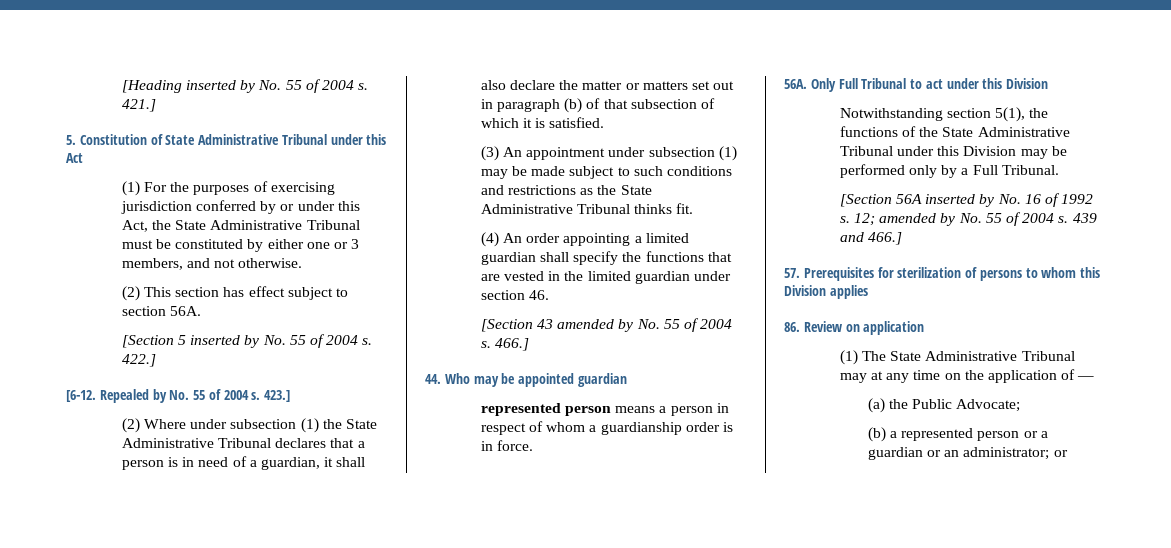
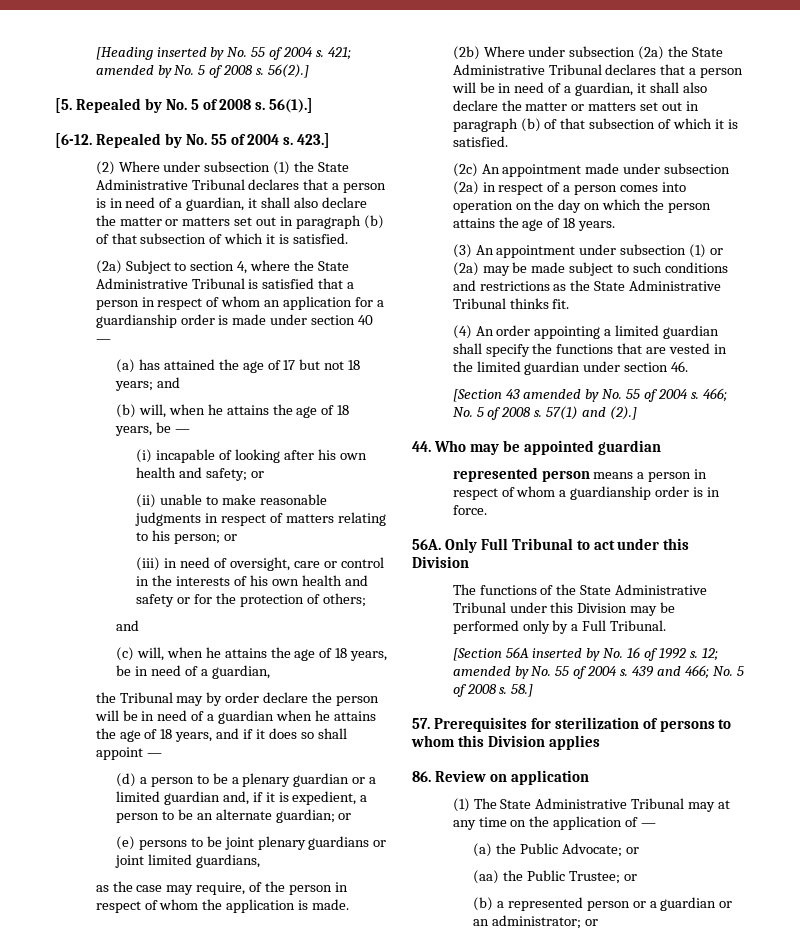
[121,99,156,112] [66,134,387,145] [66,153,83,163] [121,181,335,196] [120,200,360,214] [121,220,360,232] [121,239,360,252] [121,258,303,270] [121,286,348,301] [121,306,202,316] [121,334,373,348] [121,354,156,367] 421.] // 5. Constitution of State Administrative Tribunal under this Act // (1) For the purposes of exercising jurisdiction conferred by or under this Act, the State Administrative Tribunal must be constituted by either one or 3 members, and not otherwise. // (2) This section has effect subject to section 56A. // [Section 5 inserted by No. 55 of 2004 s. 422.] -> [327,47,351,60] [95,64,310,78] [55,98,314,113] 421; amended by No. 5 of 2008 s. 56(2).] // [5. Repealed by No. 5 of 2008 s. 56(1).]
(605, 122) none -> [95,260,350,274] [95,278,355,289] [95,296,384,310] [95,314,374,328] [95,339,111,343] [115,359,361,373] [114,377,180,391] [115,404,350,418] [114,422,190,436] [136,449,367,463] [136,467,264,481] [136,494,327,508] [135,512,386,526] [136,530,237,544] [136,557,384,571] [136,575,368,586] [136,593,366,607] [115,620,139,631] [115,647,388,661] [115,665,270,679] [95,692,380,706] [94,710,376,724] [95,728,347,742] [95,747,162,760] [115,773,377,787] [115,791,368,805] [115,809,352,823] [115,836,387,850] [114,854,260,868] [95,881,348,895] [95,899,350,913] [452,46,724,60] [452,64,744,78] [451,82,707,96] [452,100,700,111] [452,118,738,132] [452,136,508,147] [452,163,731,177] [452,181,687,195] [452,199,712,213] [452,217,616,231] // (2a) Subject to section 4, where the State Administrative Tribunal is satisfied that a person in respect of whom an application for a guardianship order is made under section 40 — // (a) has attained the age of 17 but not 18 years; and // (b) will, when he attains the age of 18 years, be — // (i) incapable of looking after his own health and safety; or // (ii) unable to make reasonable judgments in respect of matters relating to his person; or // (iii) in need of oversight, care or control in the interests of his own health and safety or for the protection of others; // and // (c) will, when he attains the age of 18 years, be in need of a guardian, // the Tribunal may by order declare the person will be in need of a guardian when he attains the age of 18 years, and if it does so shall appoint — // (d) a person to be a plenary guardian or a limited guardian and, if it is expedient, a person to be an alternate guardian; or // (e) persons to be joint plenary guardians or joint limited guardians, // as the case may require, of the person in respect of whom the application is made. // (2b) Where under subsection (2a) the State Administrative Tribunal declares that a person will be in need of a guardian, it shall also declare the matter or matters set out in paragraph (b) of that subsection of which it is satisfied. // (2c) An appointment made under subsection (2a) in respect of a person comes into operation on the day on which the person attains the age of 18 years.
(737, 153) none -> [710,248,724,255] [452,262,479,276] or (2a)
[495,338,530,351] 466.] -> [702,388,727,402] [452,406,638,420] 466; No. 5 of 2008 s. 57(1) and (2).]
[839,107,1049,122] Notwithstanding section 5(1), the -> [452,584,476,595] The
[868,232,903,245] 466.] -> [684,665,744,679] [452,684,534,697] 466; No. 5 of 2008 s. 58.]
(1021, 405) none -> [625,847,639,854] [472,870,637,884] or // (aa) the Public Trustee; or

